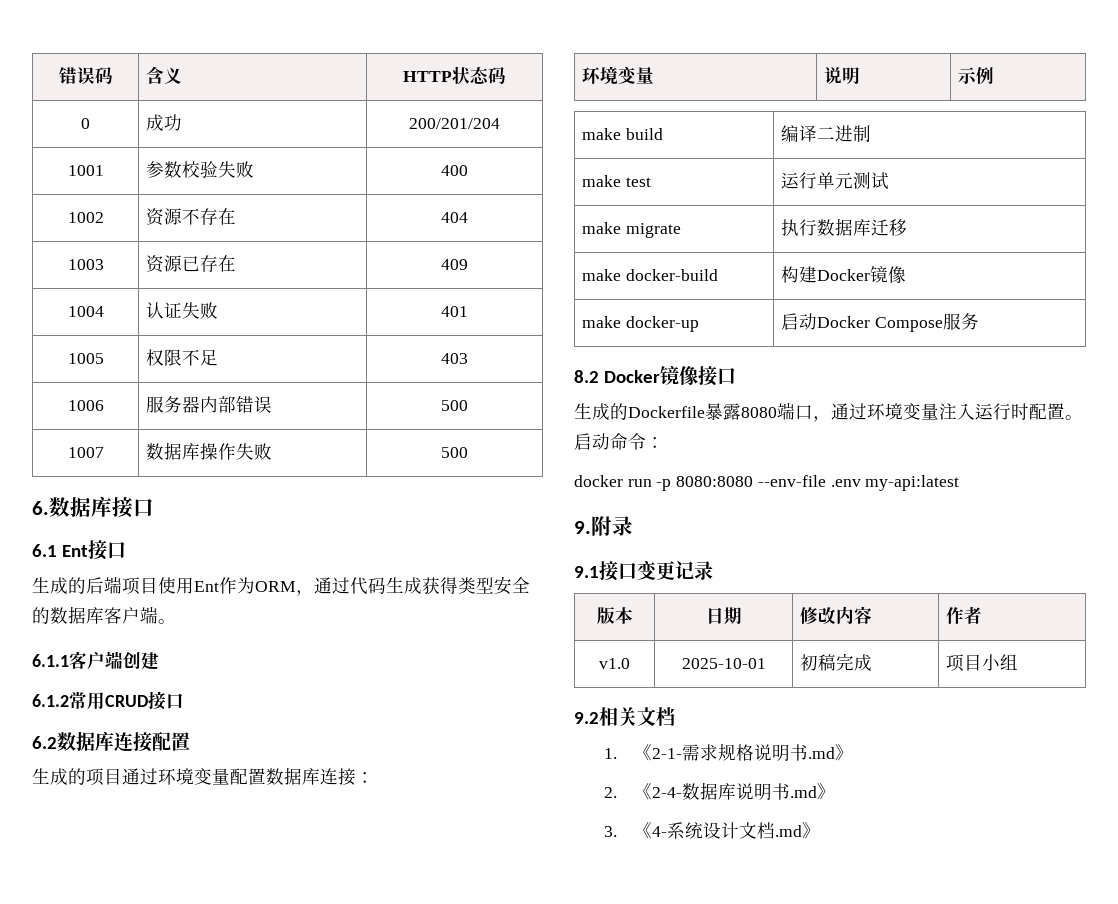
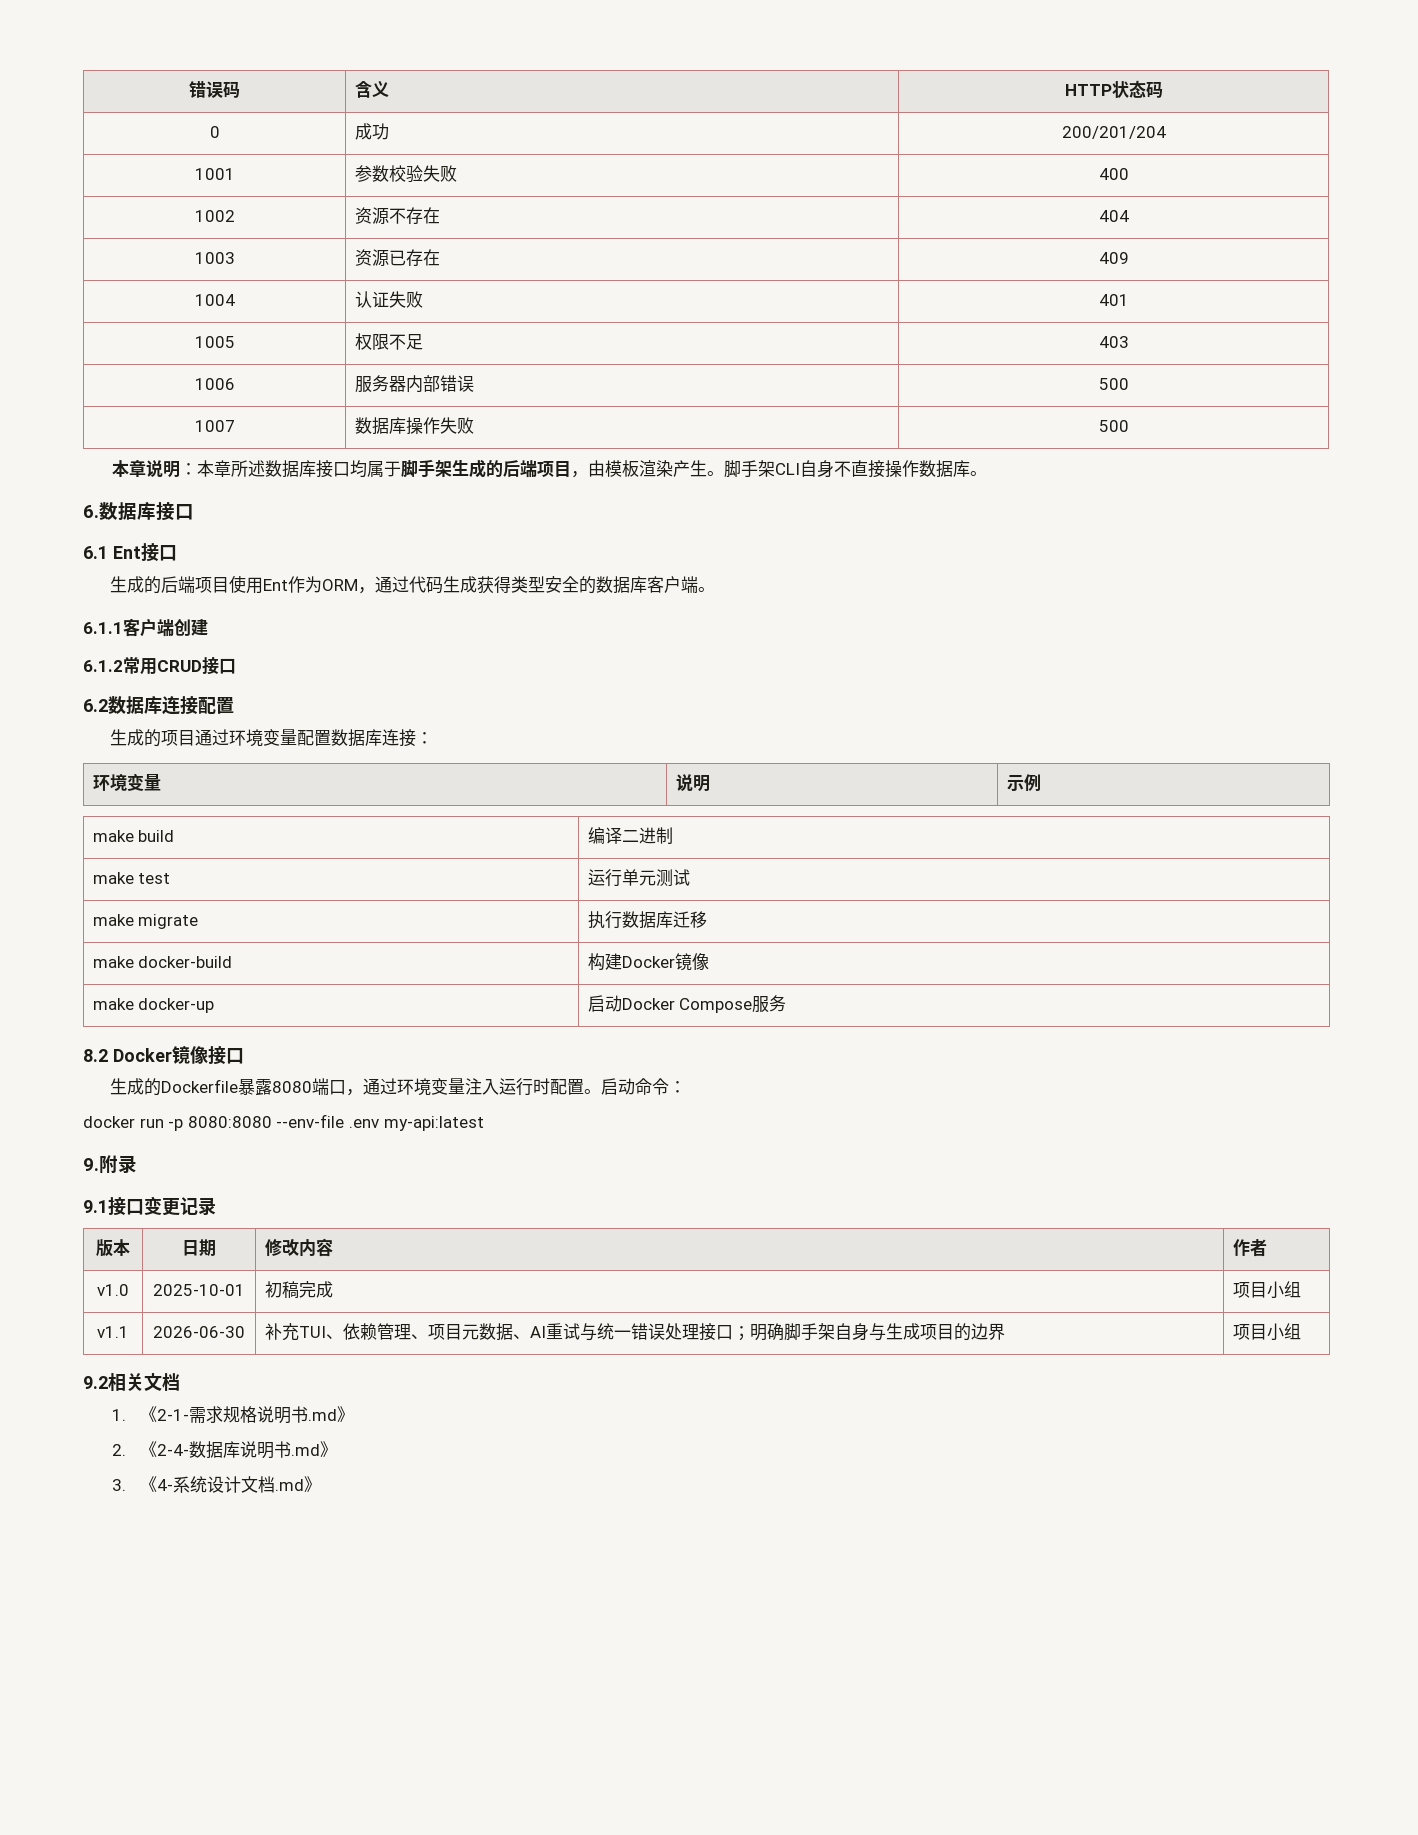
(468, 452) none -> [111,459,987,478] // 本章说明：本章所述数据库接口均属于脚手架生成的后端项目，由模板渲染产生。脚手架CLI自身不直接操作数据库。
(1019, 662) none -> [97,1326,129,1338] [153,1326,245,1338] [264,1323,1005,1341] [1232,1323,1301,1341] // v1.1 | 2026-06-30 | 补充TUI、依赖管理、项目元数据、AI重试与统一错误处理接口；明确脚手架自身与生成项目的边界 | 项目小组

